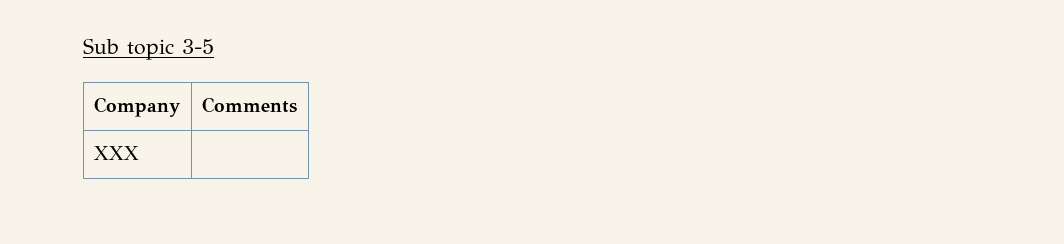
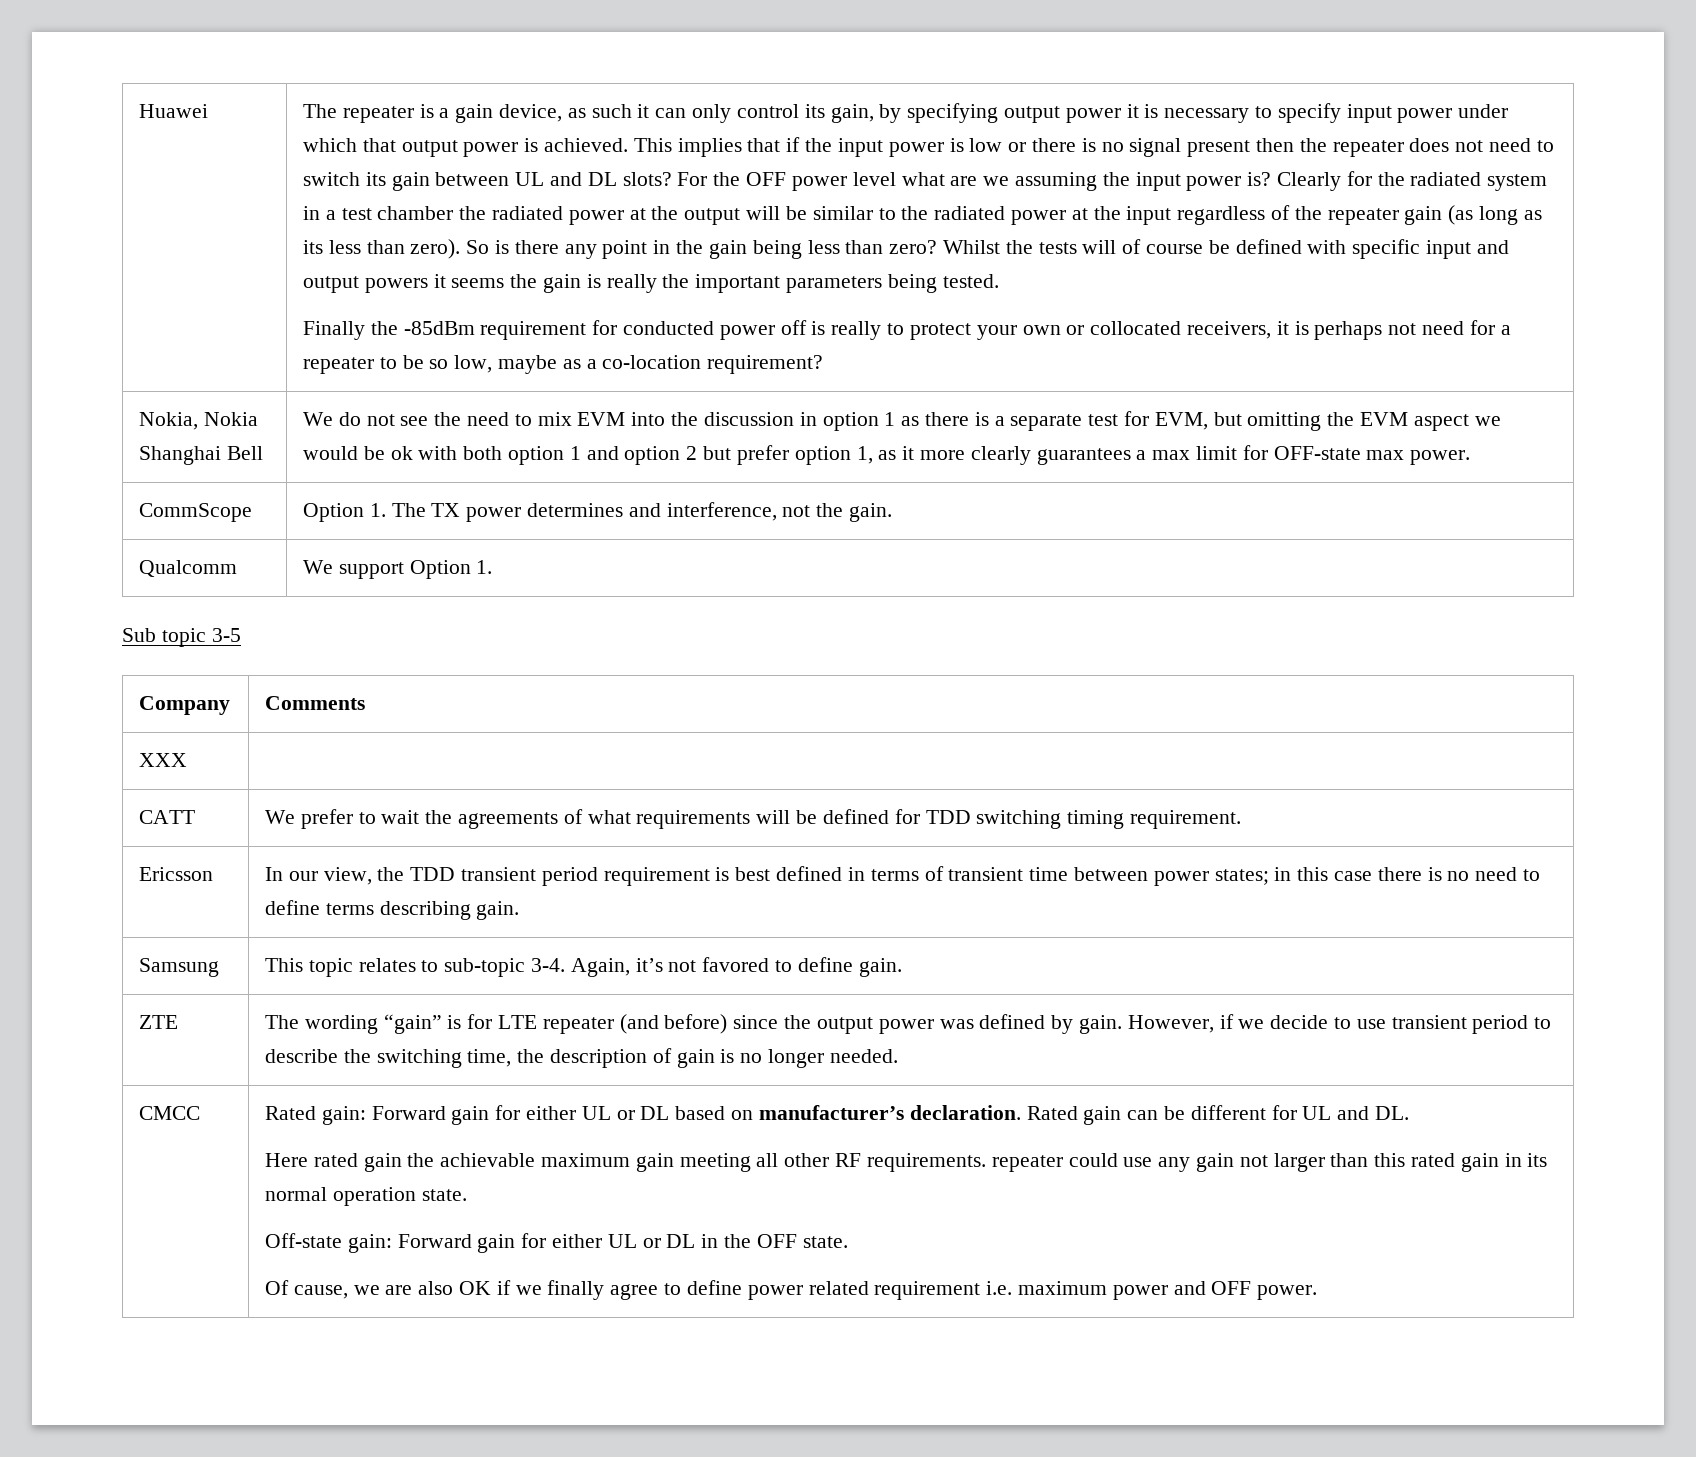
(83, 46) none -> [139,104,209,118] [303,103,1509,123] [303,137,1554,157] [303,171,1548,191] [303,205,1542,225] [303,239,1509,259] [303,274,999,293] [303,320,1511,340] [303,355,824,374] [139,412,258,430] [139,446,263,465] [303,411,1501,431] [303,445,1471,465] [139,503,253,522] [303,502,893,522] [139,560,238,577] [303,560,493,579] Huawei | The repeater is a gain device, as such it can only control its gain, by specifying output power it is necessary to specify input power under which that output power is achieved. This implies that if the input power is low or there is no signal present then the repeater does not need to switch its gain between UL and DL slots? For the OFF power level what are we assuming the input power is? Clearly for the radiated system in a test chamber the radiated power at the output will be similar to the radiated power at the input regardless of the repeater gain (as long as its less than zero). So is there any point in the gain being less than zero? Whilst the tests will of course be defined with specific input and output powers it seems the gain is really the important parameters being tested. // Finally the -85dBm requirement for conducted power off is really to protect your own or collocated receivers, it is perhaps not need for a repeater to be so low, maybe as a co-location requirement? // Nokia, Nokia Shanghai Bell | We do not see the need to mix EVM into the discussion in option 1 as there is a separate test for EVM, but omitting the EVM aspect we would be ok with both option 1 and option 2 but prefer option 1, as it more clearly guarantees a max limit for OFF-state max power. // CommScope | Option 1. The TX power determines and interference, not the gain. // Qualcomm | We support Option 1. //
(139, 153) none -> [139,810,196,824] [265,809,1241,829] [139,867,214,881] [265,866,1540,886] [265,900,520,920] [139,958,220,977] [265,957,902,977] [139,1015,179,1029] [265,1014,1552,1034] [265,1048,898,1068] [139,1106,201,1120] [265,1105,1409,1125] [265,1153,1548,1172] [265,1187,467,1206] [265,1233,848,1253] [265,1280,1318,1300] // CATT | We prefer to wait the agreements of what requirements will be defined for TDD switching timing requirement. // Ericsson | In our view, the TDD transient period requirement is best defined in terms of transient time between power states; in this case there is no need to define terms describing gain. // Samsung | This topic relates to sub-topic 3-4. Again, it’s not favored to define gain. // ZTE | The wording “gain” is for LTE repeater (and before) since the output power was defined by gain. However, if we decide to use transient period to describe the switching time, the description of gain is no longer needed. // CMCC | Rated gain: Forward gain for either UL or DL based on manufacturer’s declaration. Rated gain can be different for UL and DL. // Here rated gain the achievable maximum gain meeting all other RF requirements. repeater could use any gain not larger than this rated gain in its normal operation state. // Off-state gain: Forward gain for either UL or DL in the OFF state. // Of cause, we are also OK if we finally agree to define power related requirement i.e. maximum power and OFF power.

